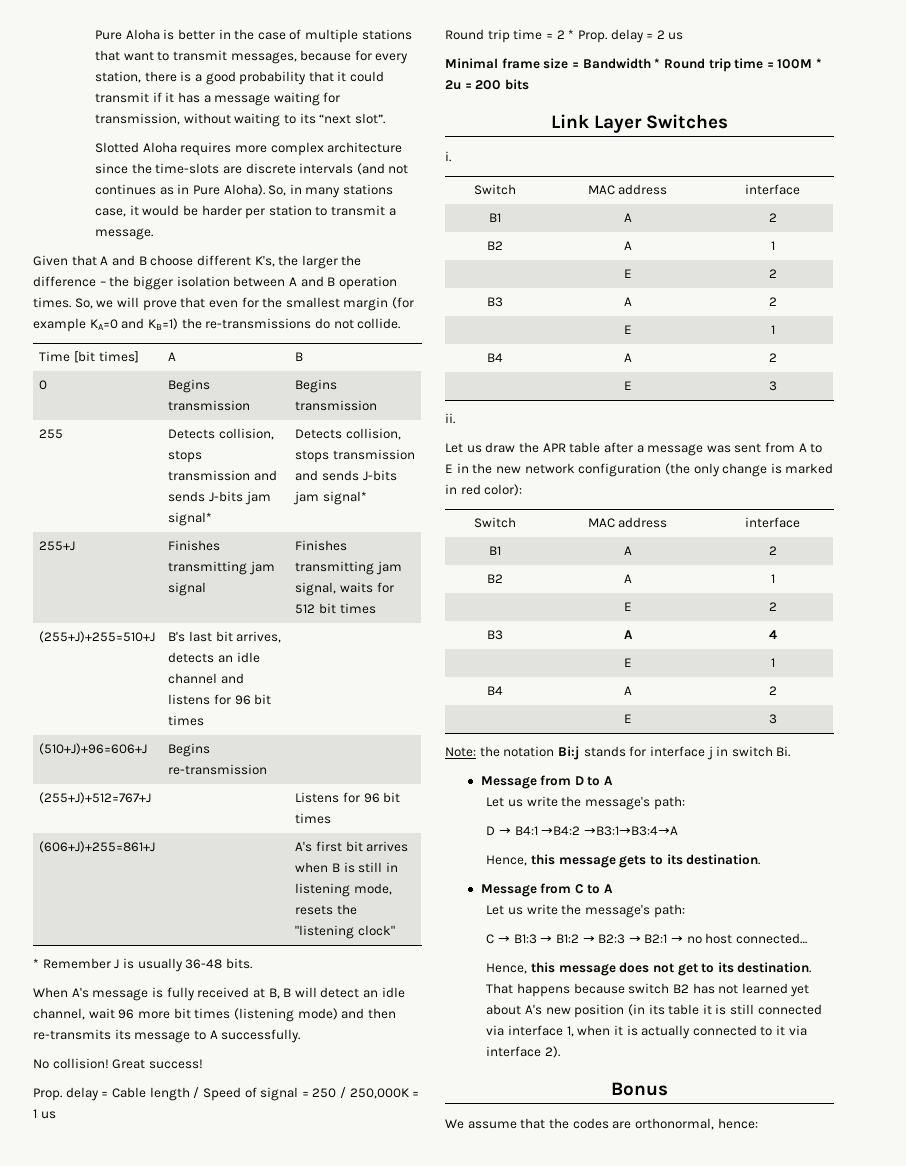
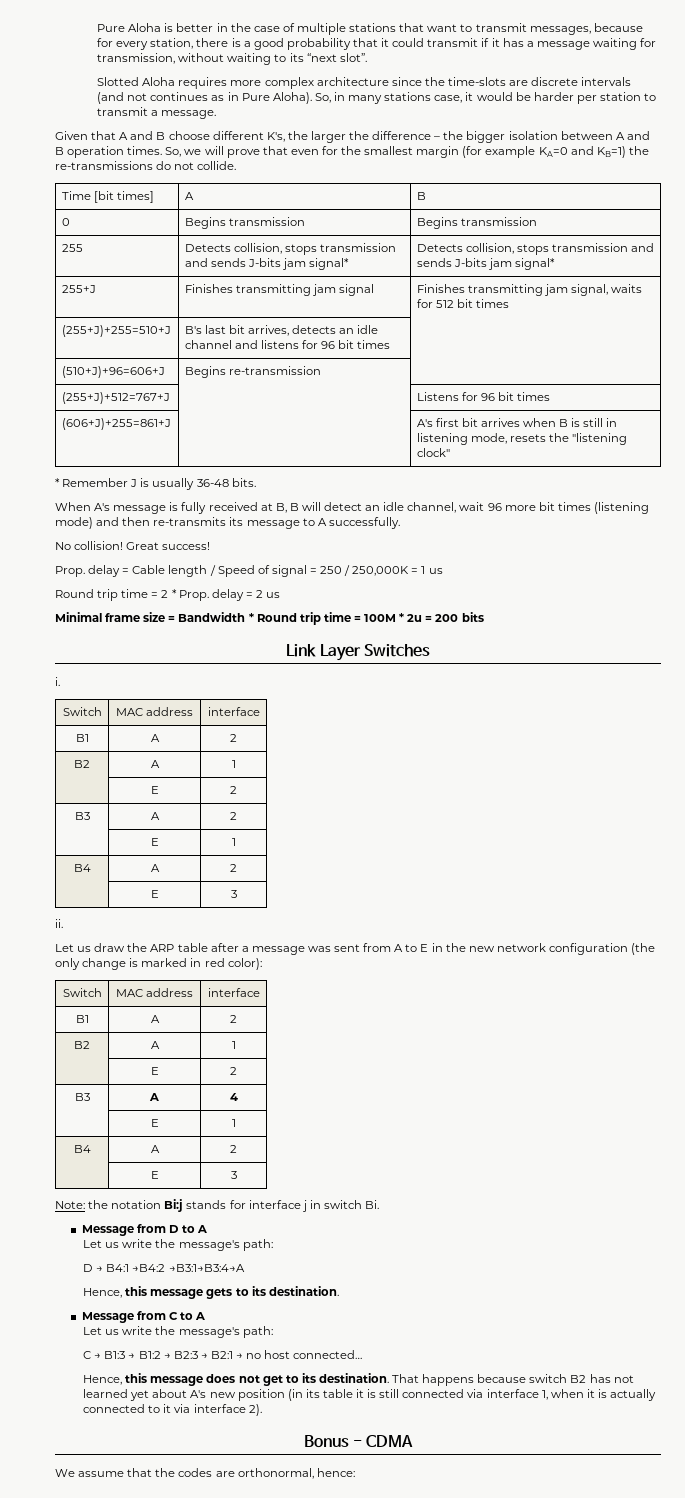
[542,443,566,452] APR -> [150,944,175,952] ARP
(668, 1089) none -> [353,1435,414,1447] - CDMA

